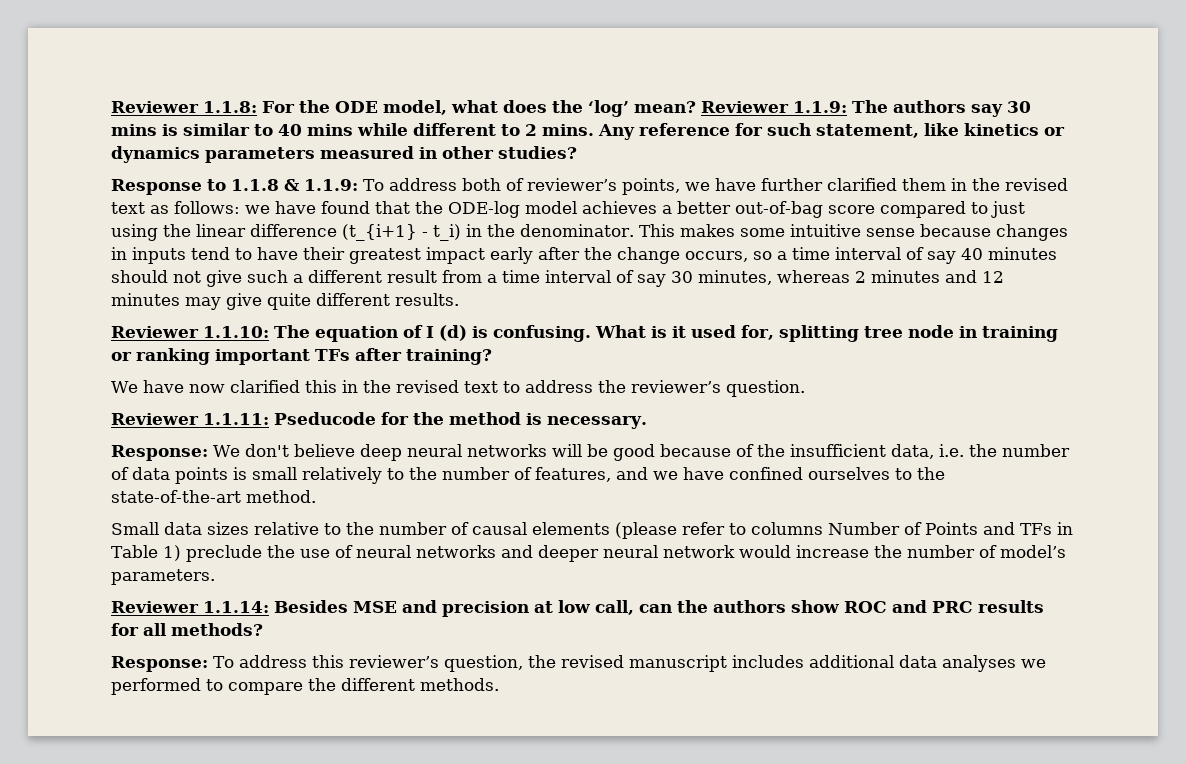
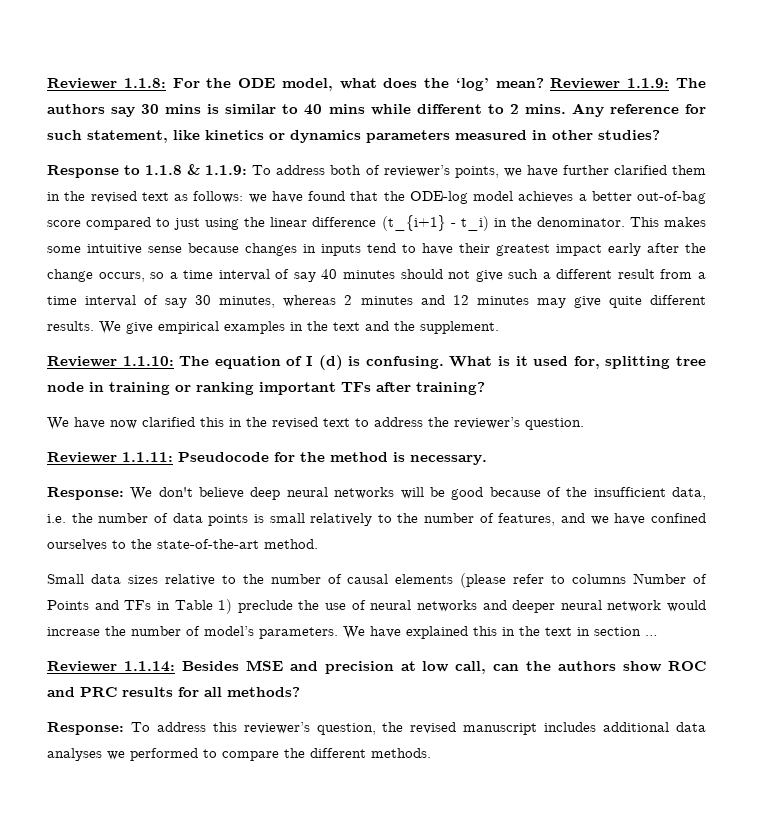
(459, 299) none -> [99,321,499,334] We give empirical examples in the text and the supplement.
[274,412,376,425] Pseducode -> [178,452,269,462] Pseudocode
(215, 577) none -> [343,626,658,639] We have explained this in the text in section …

